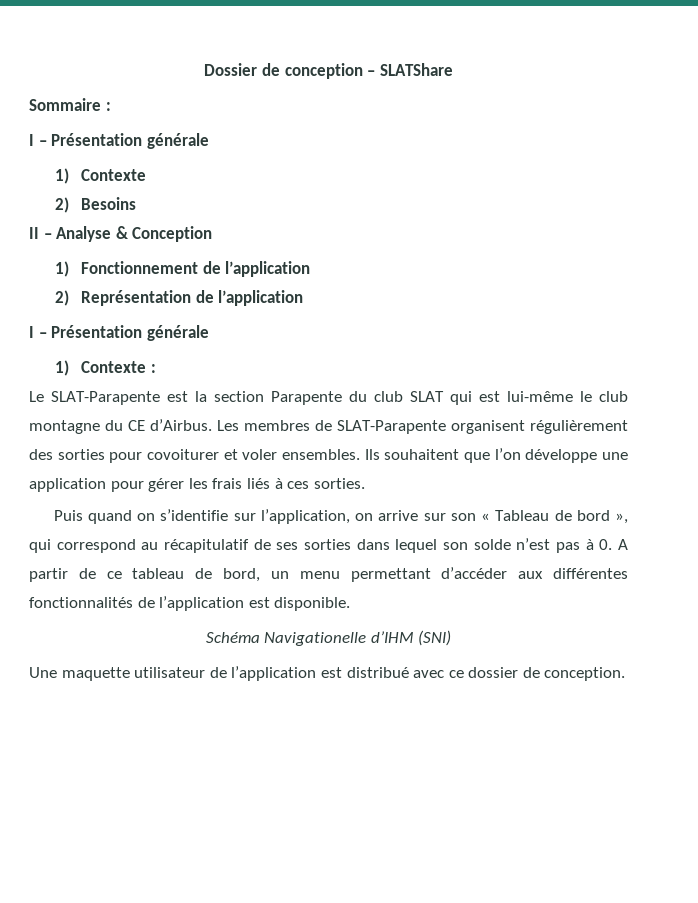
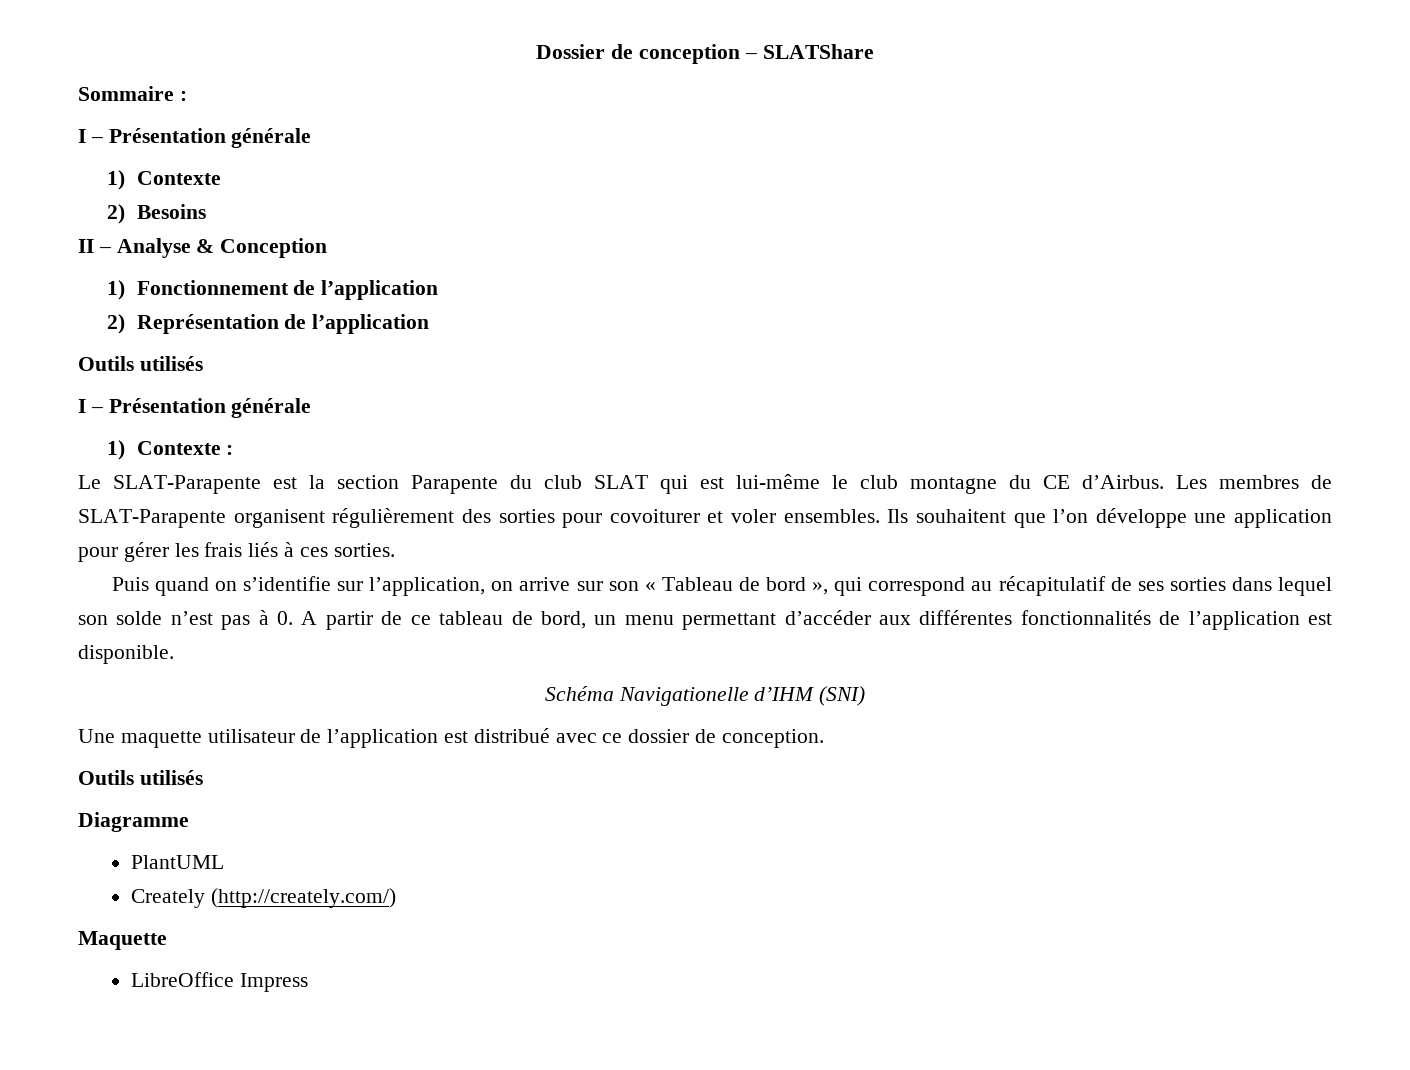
(304, 298) none -> [78,356,203,371] // Outils utilisés
(626, 674) none -> [78,770,203,785] [78,812,189,832] [130,855,224,869] [130,888,396,908] [78,931,167,950] [130,972,308,992] // Outils utilisés // Diagramme // PlantUML // Creately (http://creately.com/) // Maquette // LibreOffice Impress

